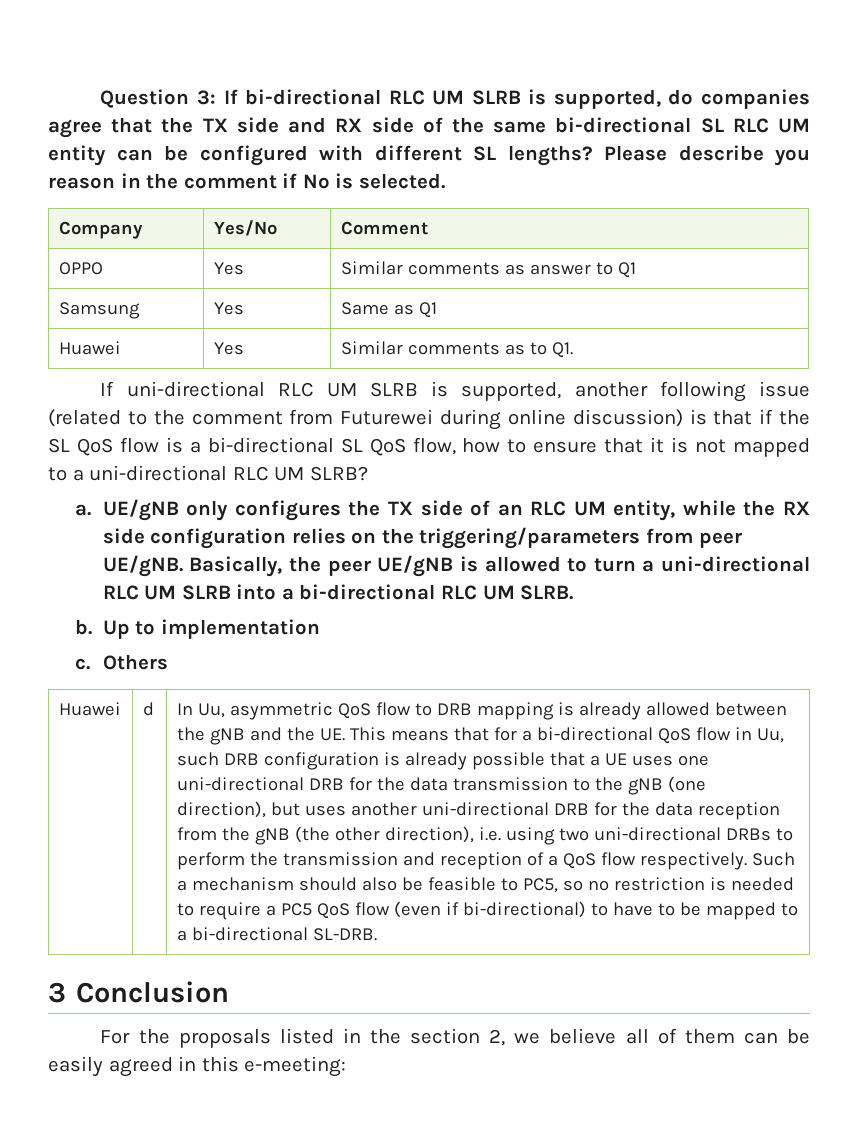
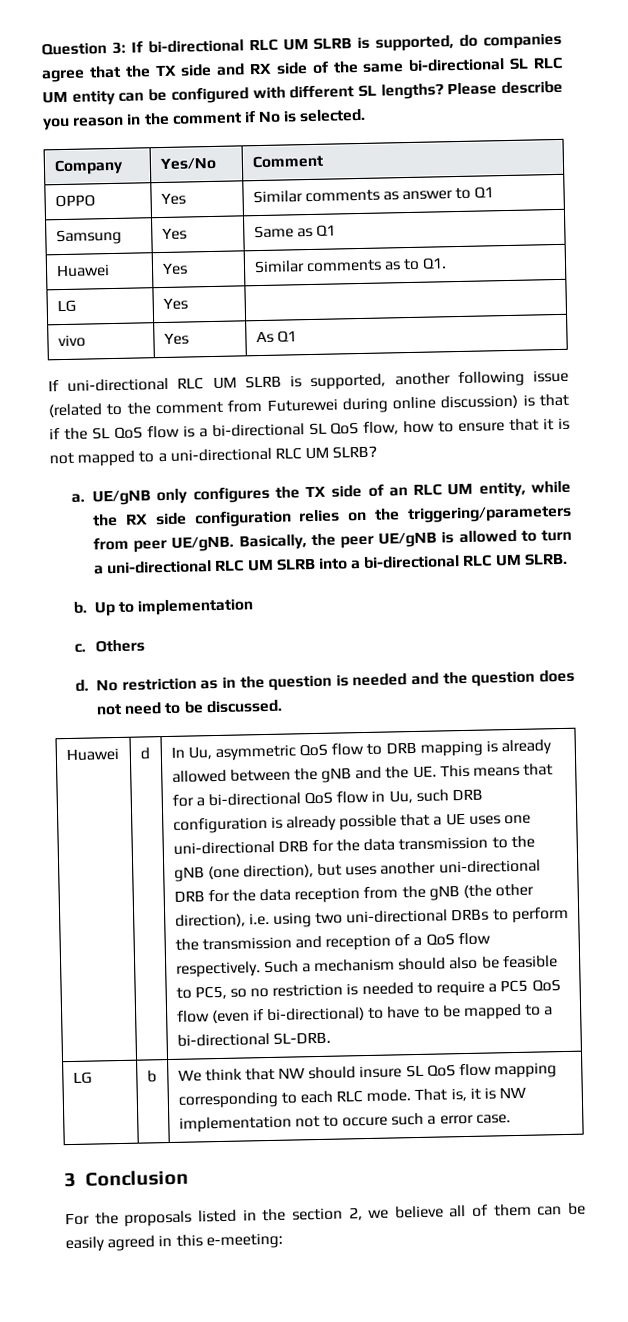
(573, 350) none -> [56,299,76,313] [162,297,188,310] [57,334,86,348] [163,332,189,345] [255,330,297,344] // LG | Yes | // vivo | Yes | As Q1
(168, 662) none -> [75,669,576,692] [96,699,283,716] // d. No restriction as in the question is needed and the question does not need to be discussed.
(377, 934) none -> [72,1071,92,1084] [146,1070,157,1083] [177,1062,558,1082] [177,1086,527,1109] [178,1112,511,1133] // LG | b | We think that NW should insure SL QoS flow mapping corresponding to each RLC mode. That is, it is NW implementation not to occure such a error case.

